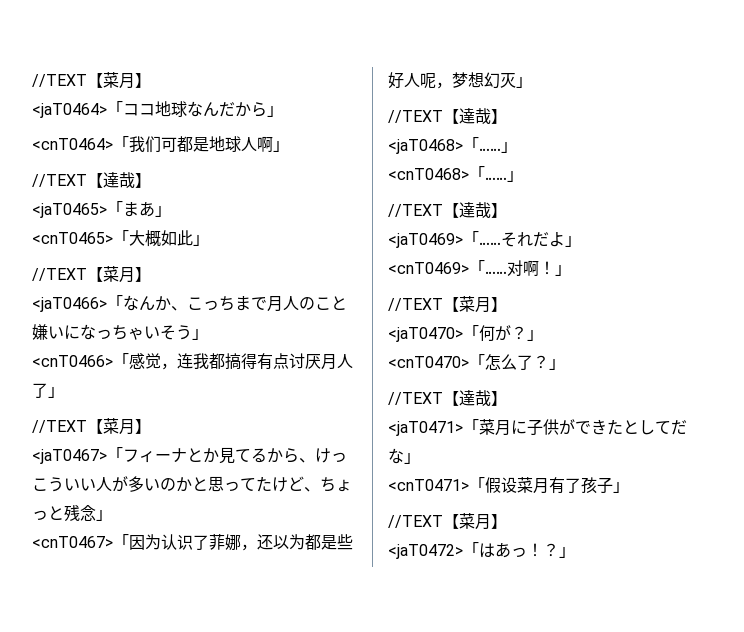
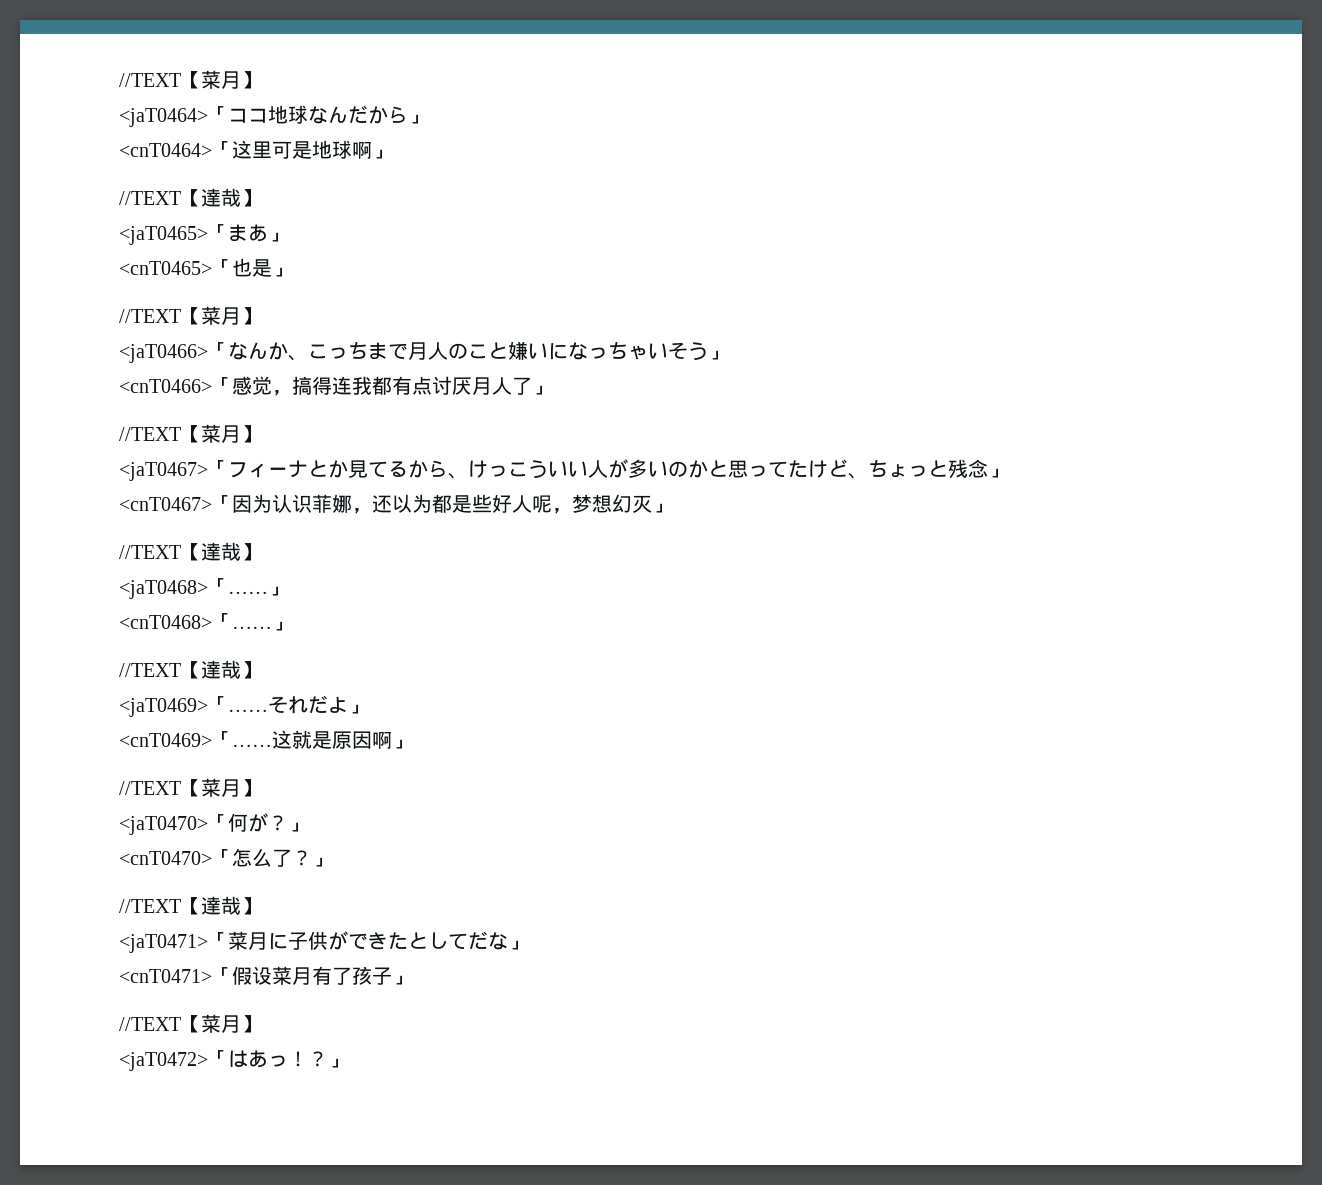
[129,136,257,153] 我们可都是地球人 -> [232,140,352,159] 这里可是地球
[129,230,193,247] 大概如此 -> [232,258,272,277] 也是
[177,353,257,370] 连我都搞得 -> [292,376,392,395] 搞得连我都
[193,535,209,550] 了 -> (312, 503) none
[507,260,555,276] 对啊！ -> [272,730,392,749] 这就是原因啊

